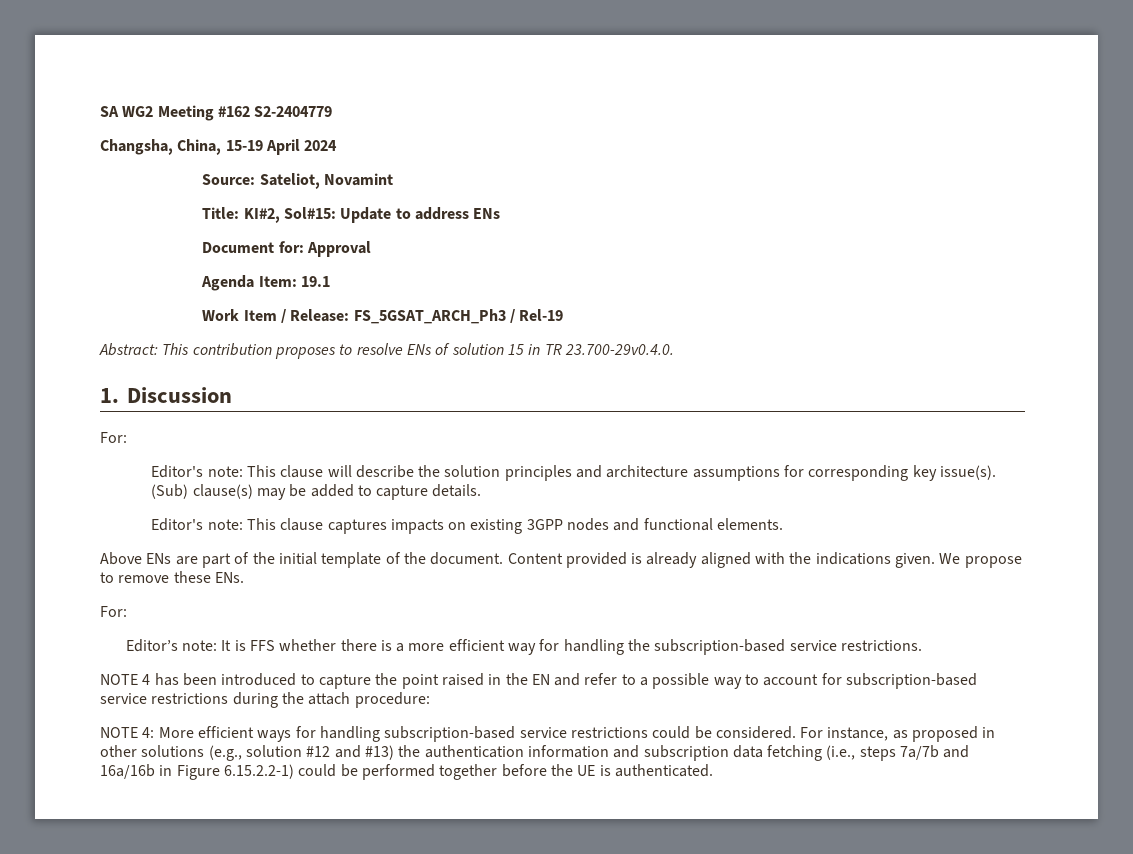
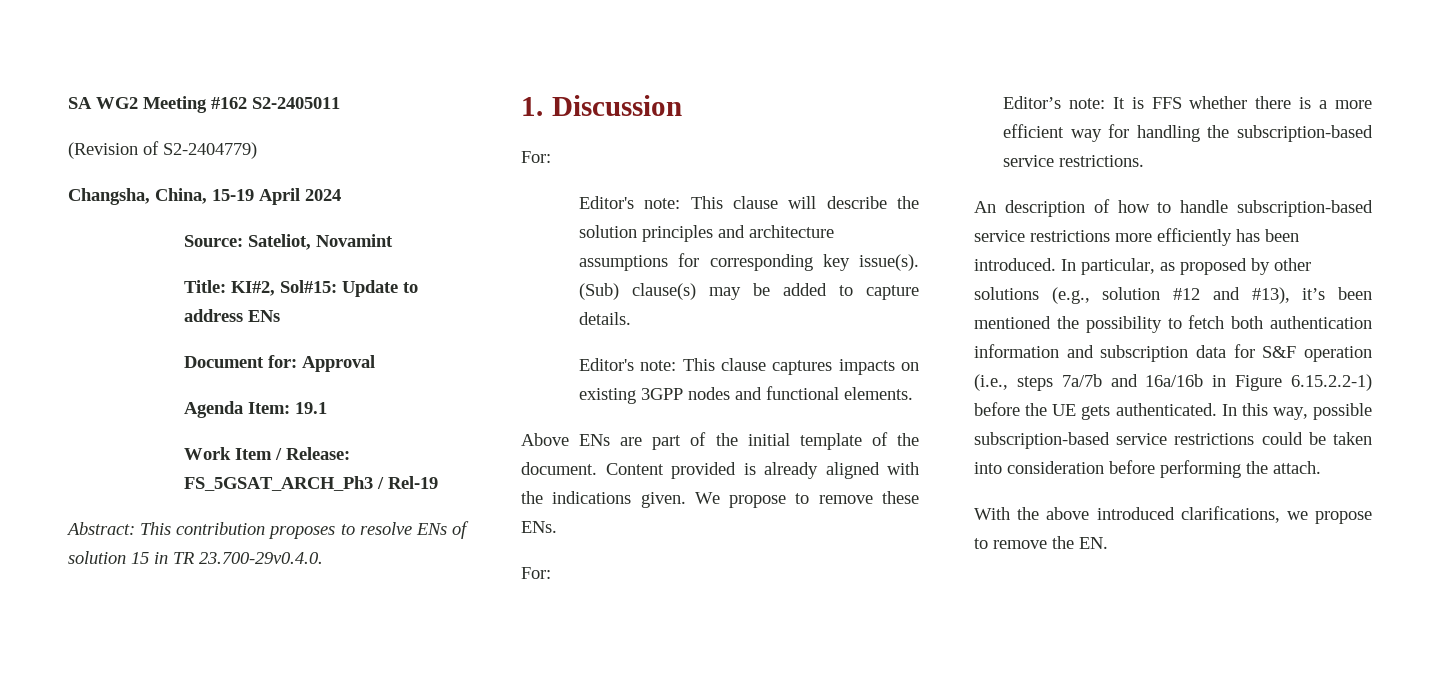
[254,106,333,117] S2-2404779 -> [252,97,340,109] [68,141,257,159] S2-2405011 // (Revision of S2-2404779)
[100,673,978,689] [100,692,430,708] [100,726,889,742] NOTE 4 has been introduced to capture the point raised in the EN and refer to a possible way to account for subscription-based service restrictions during the attach procedure: // NOTE 4: More efficient ways for handling subscription-based service restrictions could be considered. For instance, -> [974,199,1373,217] [974,228,1299,246] [974,258,1155,275] An description of how to handle subscription-based service restrictions more efficiently has been introduced. In particular,
[982,727,996,738] in -> [1251,258,1270,275] by
[364,745,421,760] #13) the -> [1251,287,1372,304] [974,315,1264,333] #13), it’s been mentioned the possibility to fetch both
[767,745,823,761] fetching -> [1233,344,1372,362] for S&F operation
[298,764,713,780] could be performed together before the UE is authenticated. -> [974,402,1372,420] [974,432,1372,449] [974,460,1321,478] [974,506,1372,524] [974,536,1108,549] before the UE gets authenticated. In this way, possible subscription-based service restrictions could be taken into consideration before performing the attach. // With the above introduced clarifications, we propose to remove the EN.

